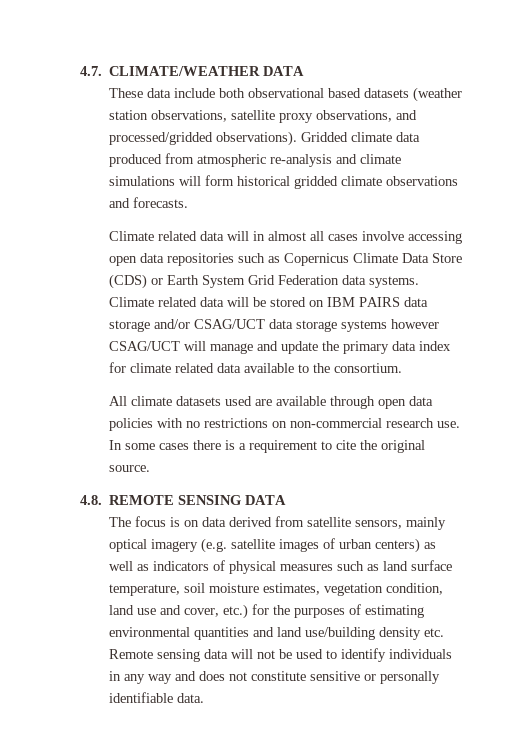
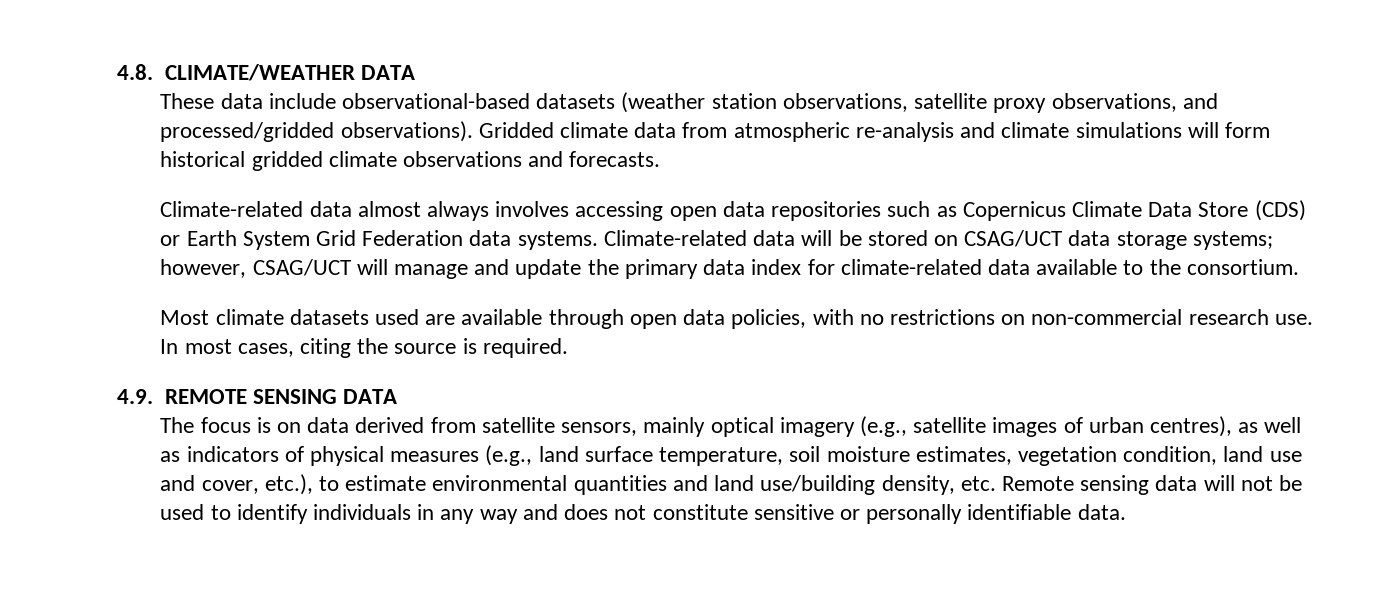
[79,66,102,76] 4.7. -> [117,64,154,80] 4.8.
[218,88,361,98] both observational based -> [342,93,531,109] observational-based
[108,154,162,167] produced -> (677, 130) none
[108,231,404,241] Climate related data will in almost all cases involve -> [160,201,570,221] Climate-related data almost always involves
[108,297,197,307] Climate related -> [603,230,747,246] Climate-related
[326,297,428,307] [108,319,190,332] IBM PAIRS data storage and/or -> (958, 240) none
[340,319,439,332] systems however -> [1192,231,1273,250] [160,259,247,278] systems; however,
[129,363,214,373] climate related -> [840,259,982,275] climate-related
[108,396,127,406] All -> [160,310,210,325] Most
[108,418,153,431] policies -> [731,309,807,329] policies,
[124,440,425,453] [108,465,150,472] [79,495,102,505] some cases there is a requirement to cite the original source. // 4.8. -> [184,338,568,358] [117,389,154,404] most cases, citing the source is required. // 4.9.
[200,538,227,553] (e.g. -> [859,416,907,437] (e.g.,
[374,538,420,553] centers) -> [1149,416,1232,437] centres),
[336,561,379,571] such as -> [485,445,533,466] (e.g.,
[222,604,424,619] etc.) for the purposes of estimating -> [264,474,427,495] etc.), to estimate
[378,627,421,640] density -> [881,475,955,495] density,

